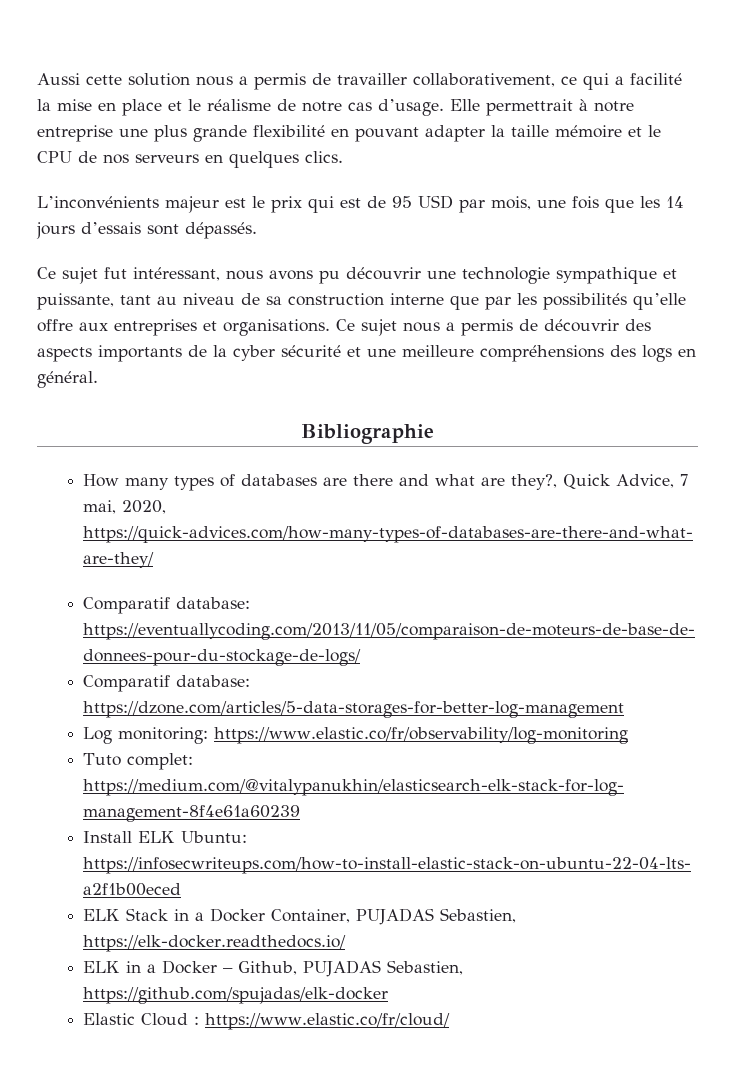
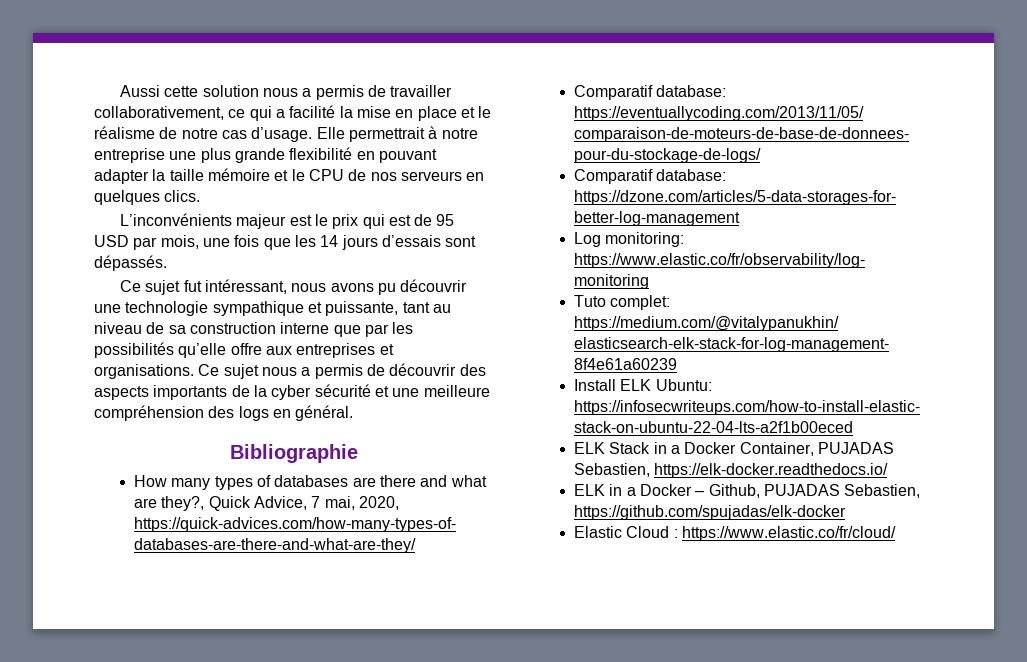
[480,345,604,362] compréhensions -> [94,405,204,421] compréhension

